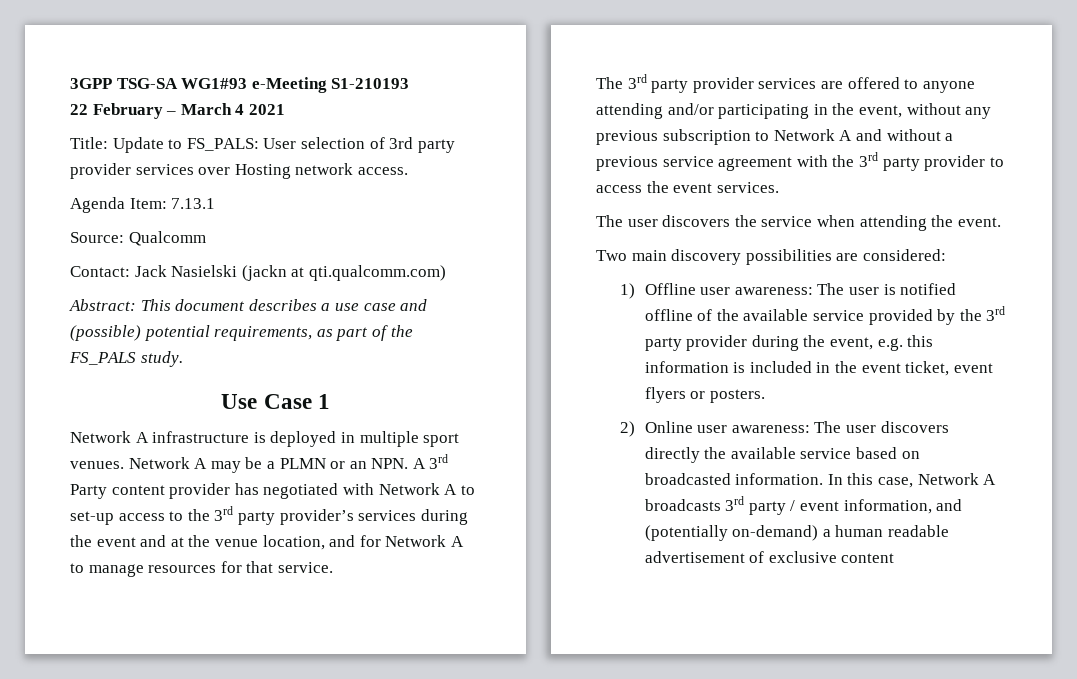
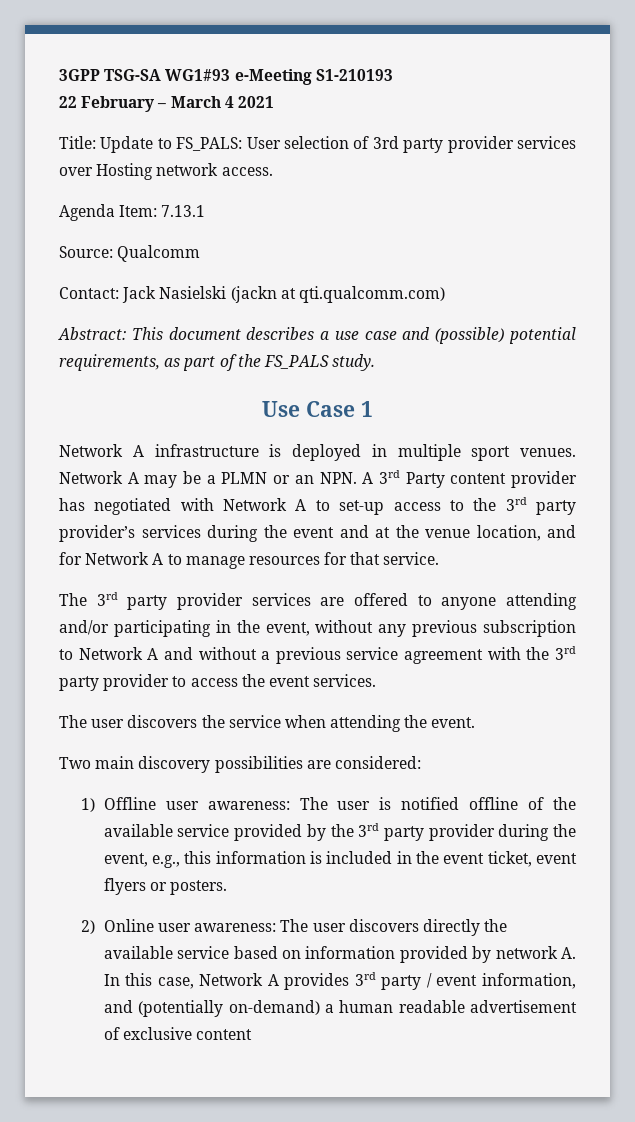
[877,338,903,351] e.g. -> [152,855,181,868] e.g.,
[644,473,824,485] broadcasted information. -> [305,946,577,963] information provided by network A.
[644,499,721,511] broadcasts -> [284,973,350,990] provides

